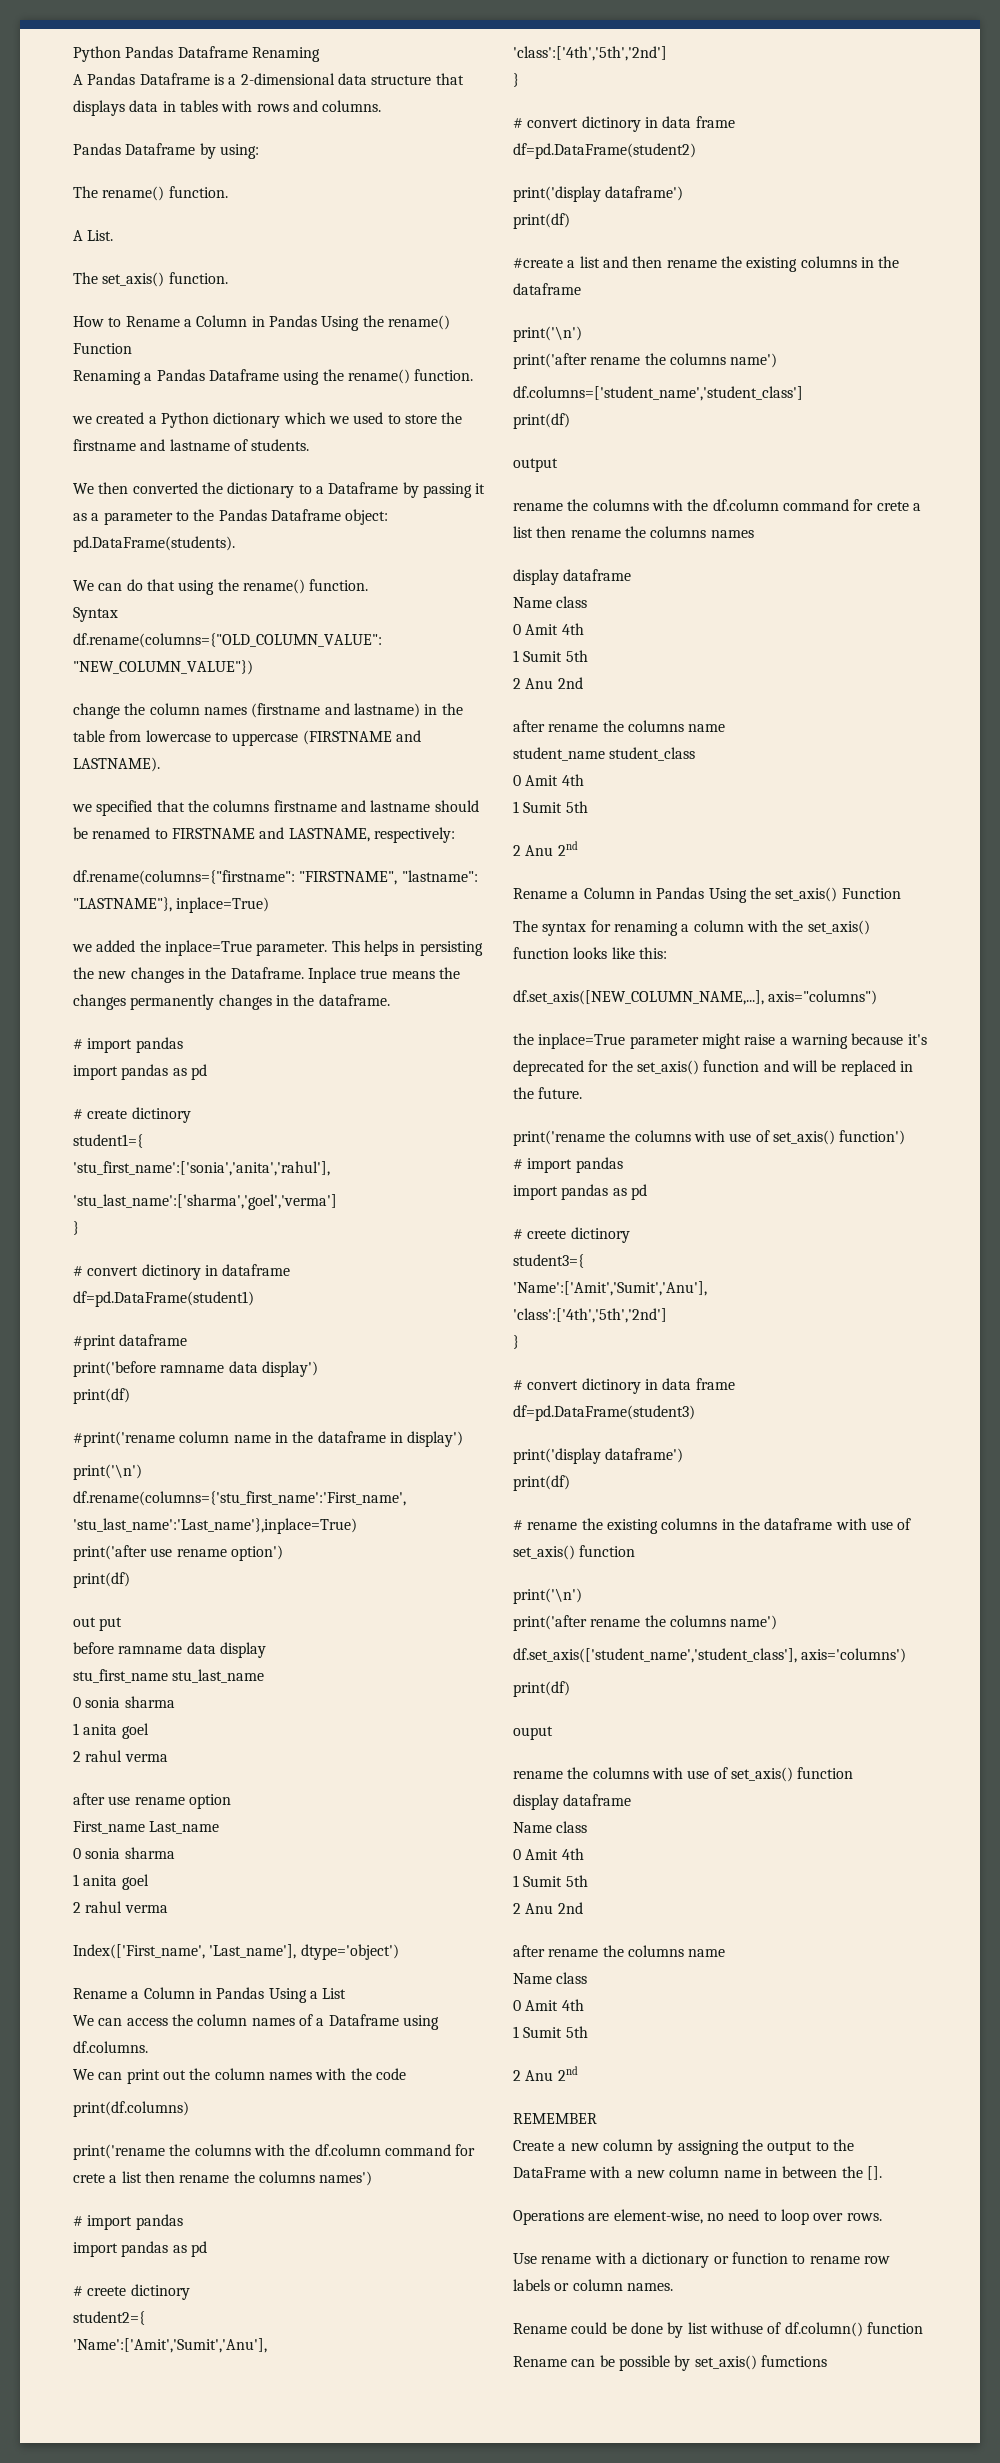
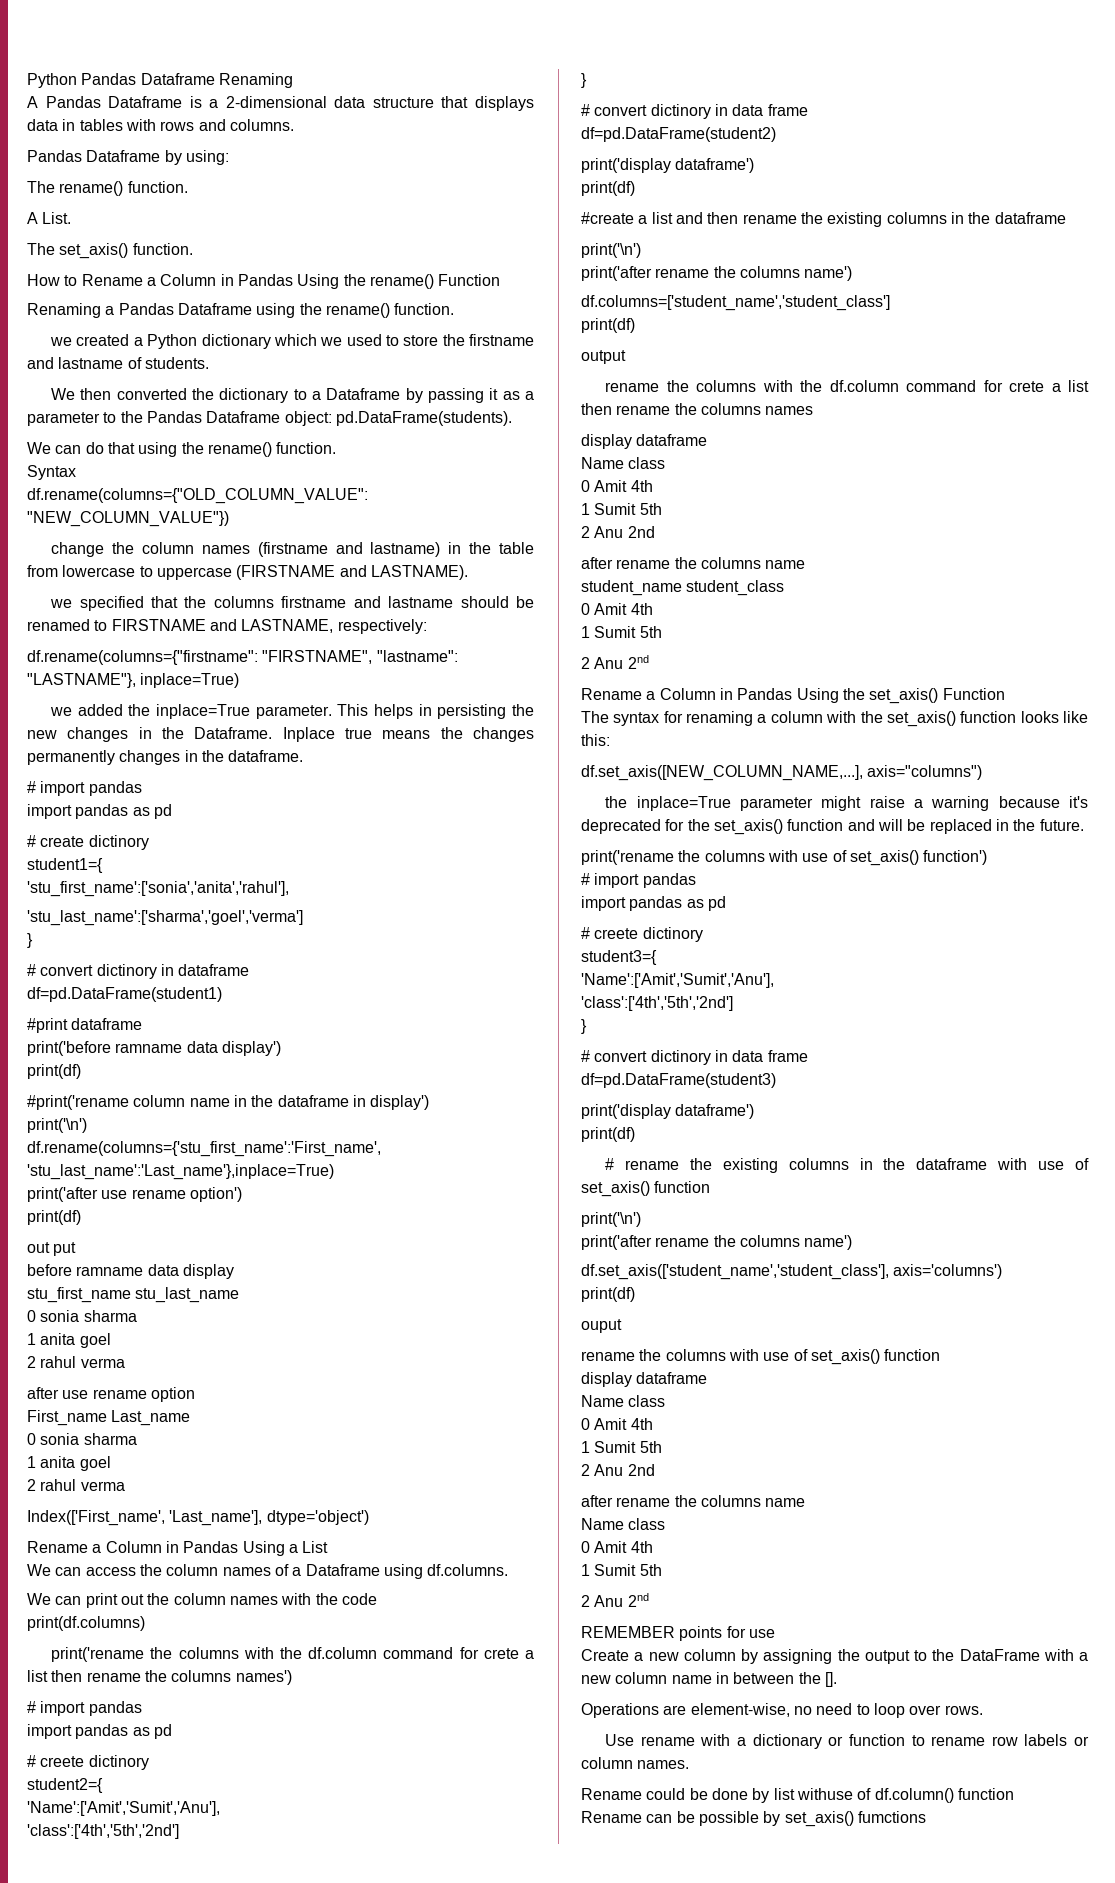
(597, 2118) none -> [679,1626,775,1641] points for use

